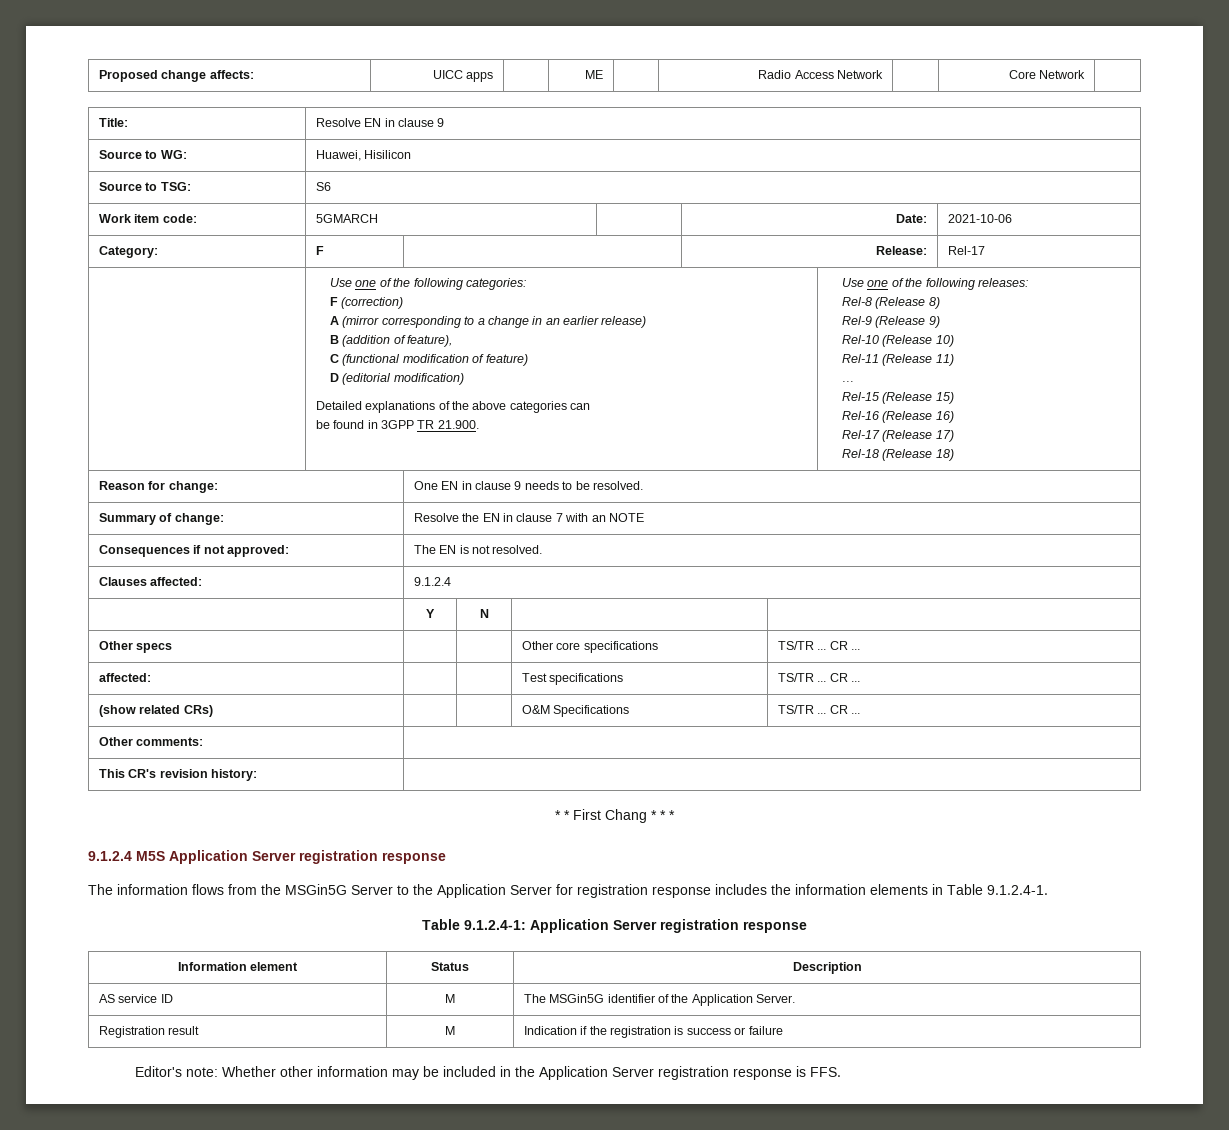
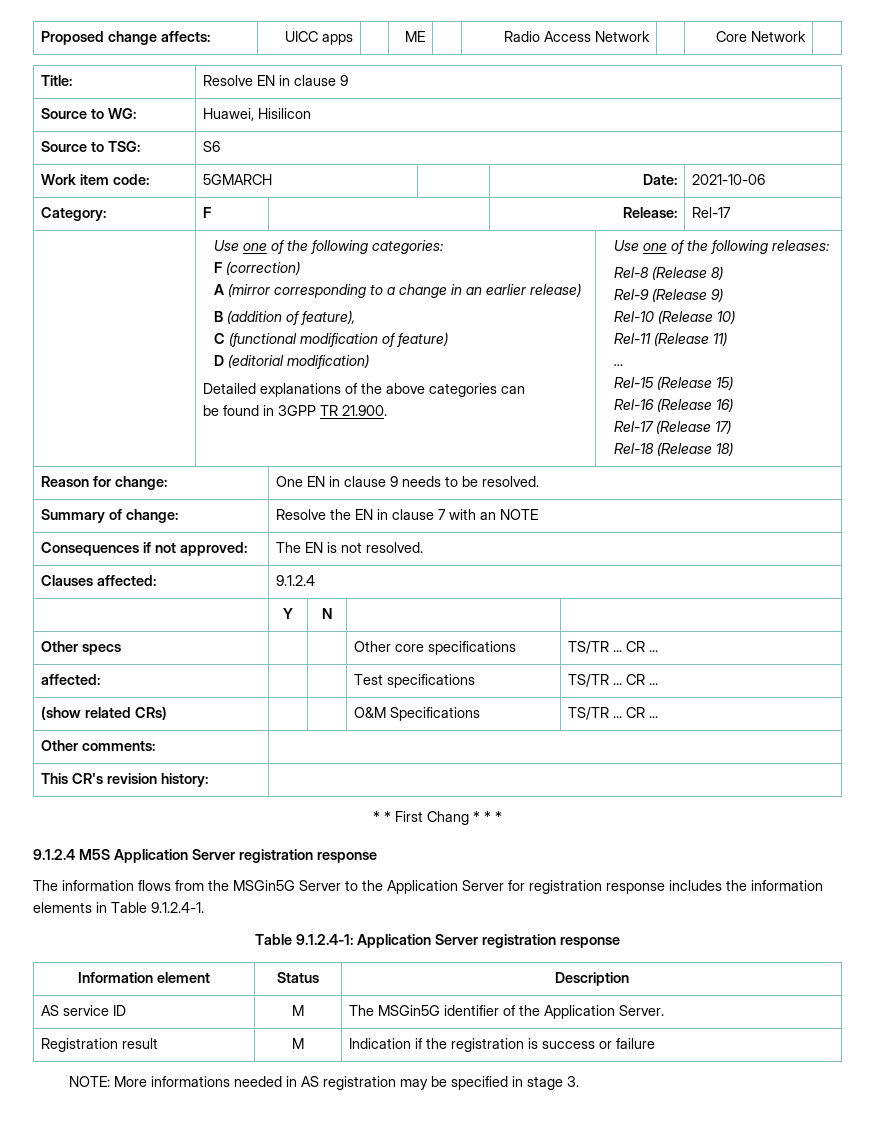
[135,1066,842,1080] Editor's note: Whether other information may be included in the Application Server registration response is FFS. -> [69,1076,580,1090] NOTE: More informations needed in AS registration may be specified in stage 3.

